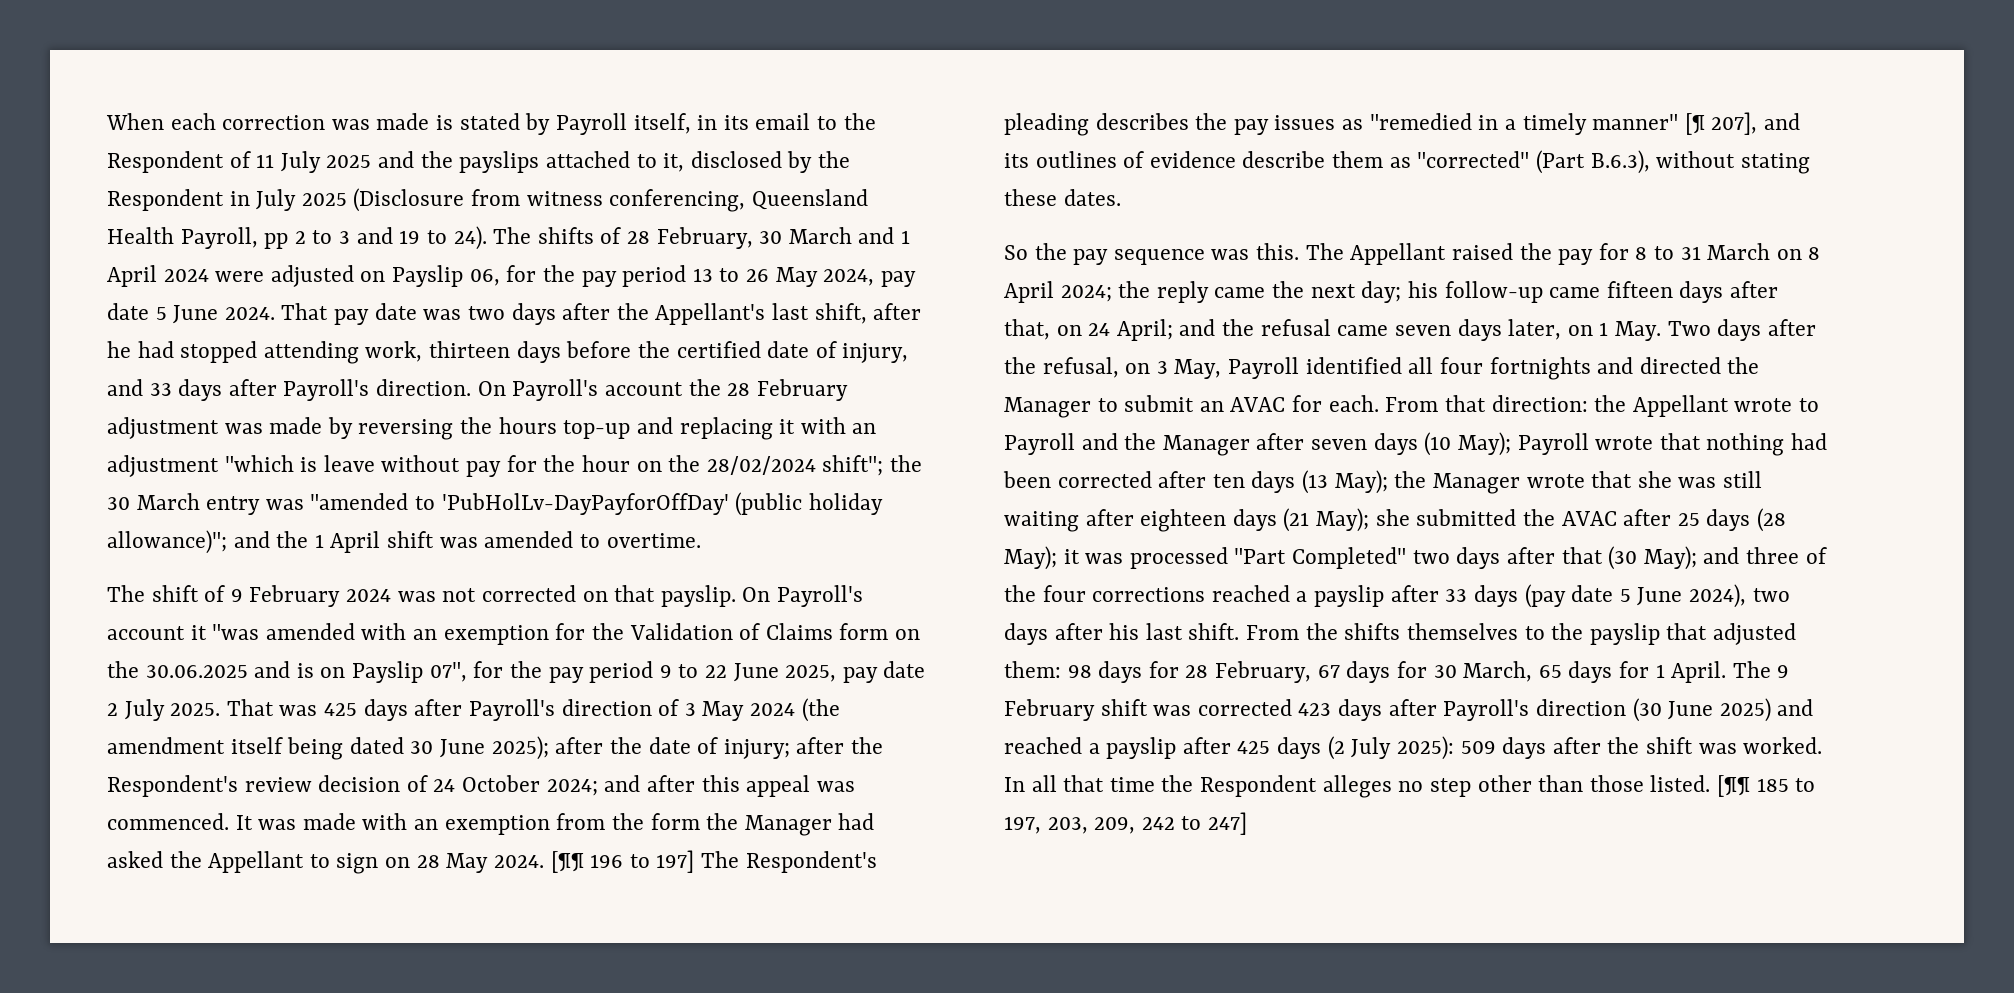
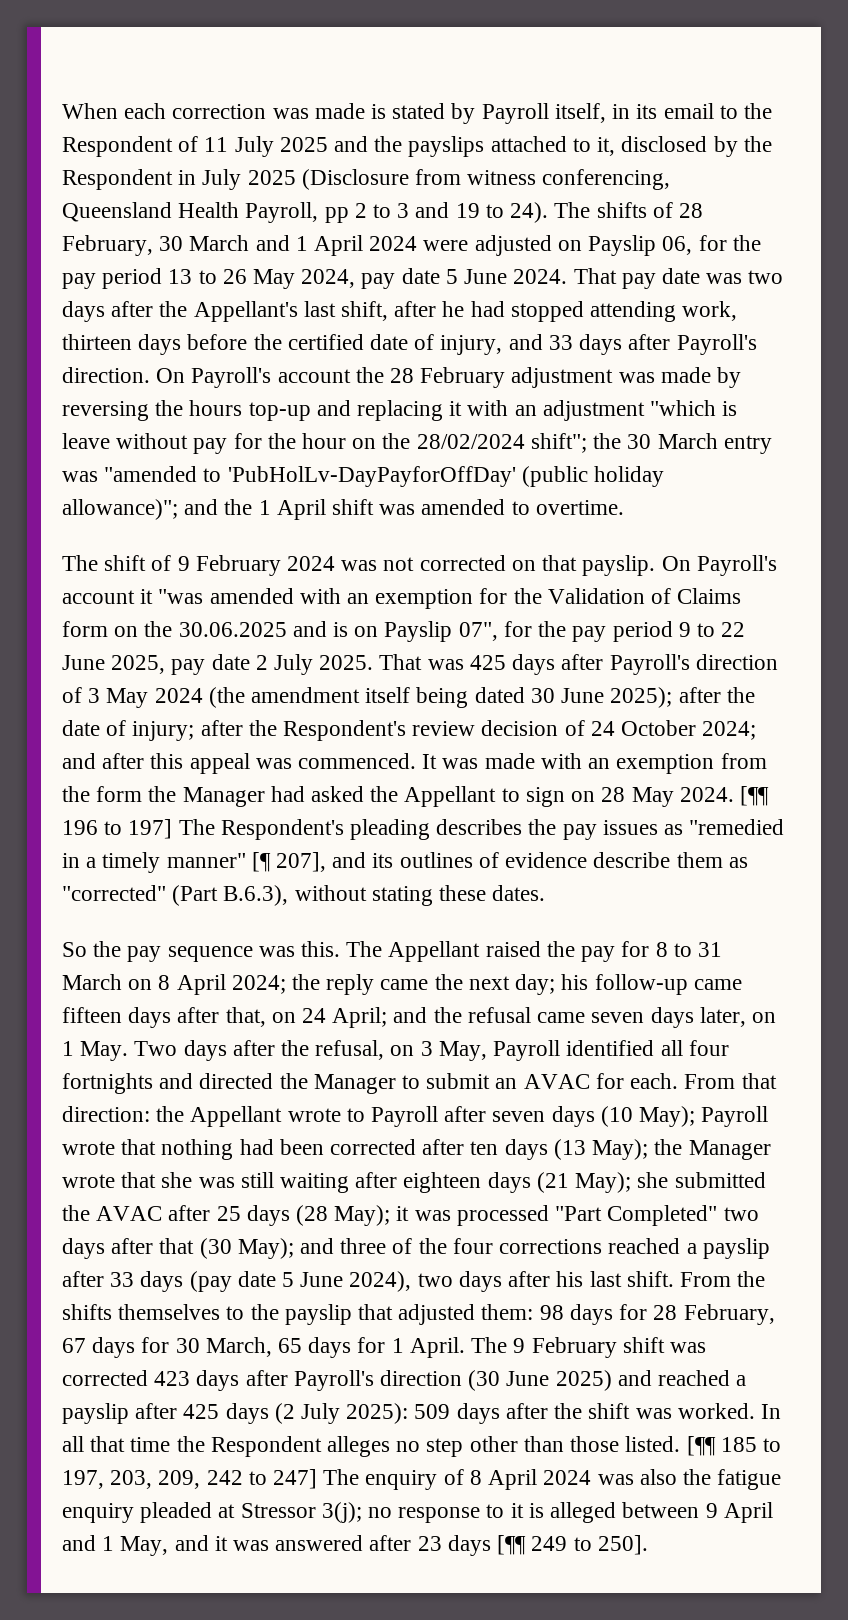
[1081,433,1250,456] and the Manager -> (439, 1116) none
(1248, 823) none -> [323,1469,782,1490] [62,1502,773,1523] [62,1535,648,1556] The enquiry of 8 April 2024 was also the fatigue enquiry pleaded at Stressor 3(j); no response to it is alleged between 9 April and 1 May, and it was answered after 23 days [¶¶ 249 to 250].

